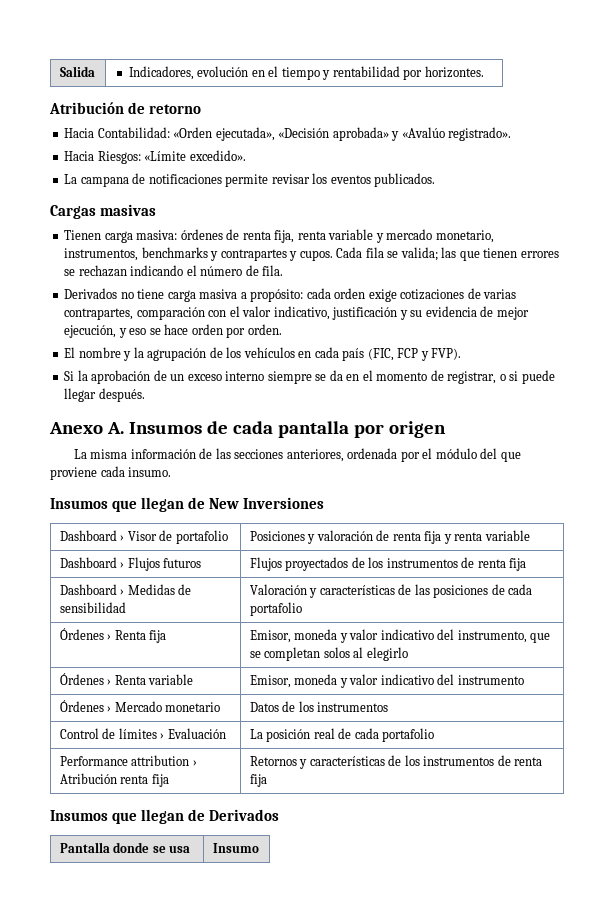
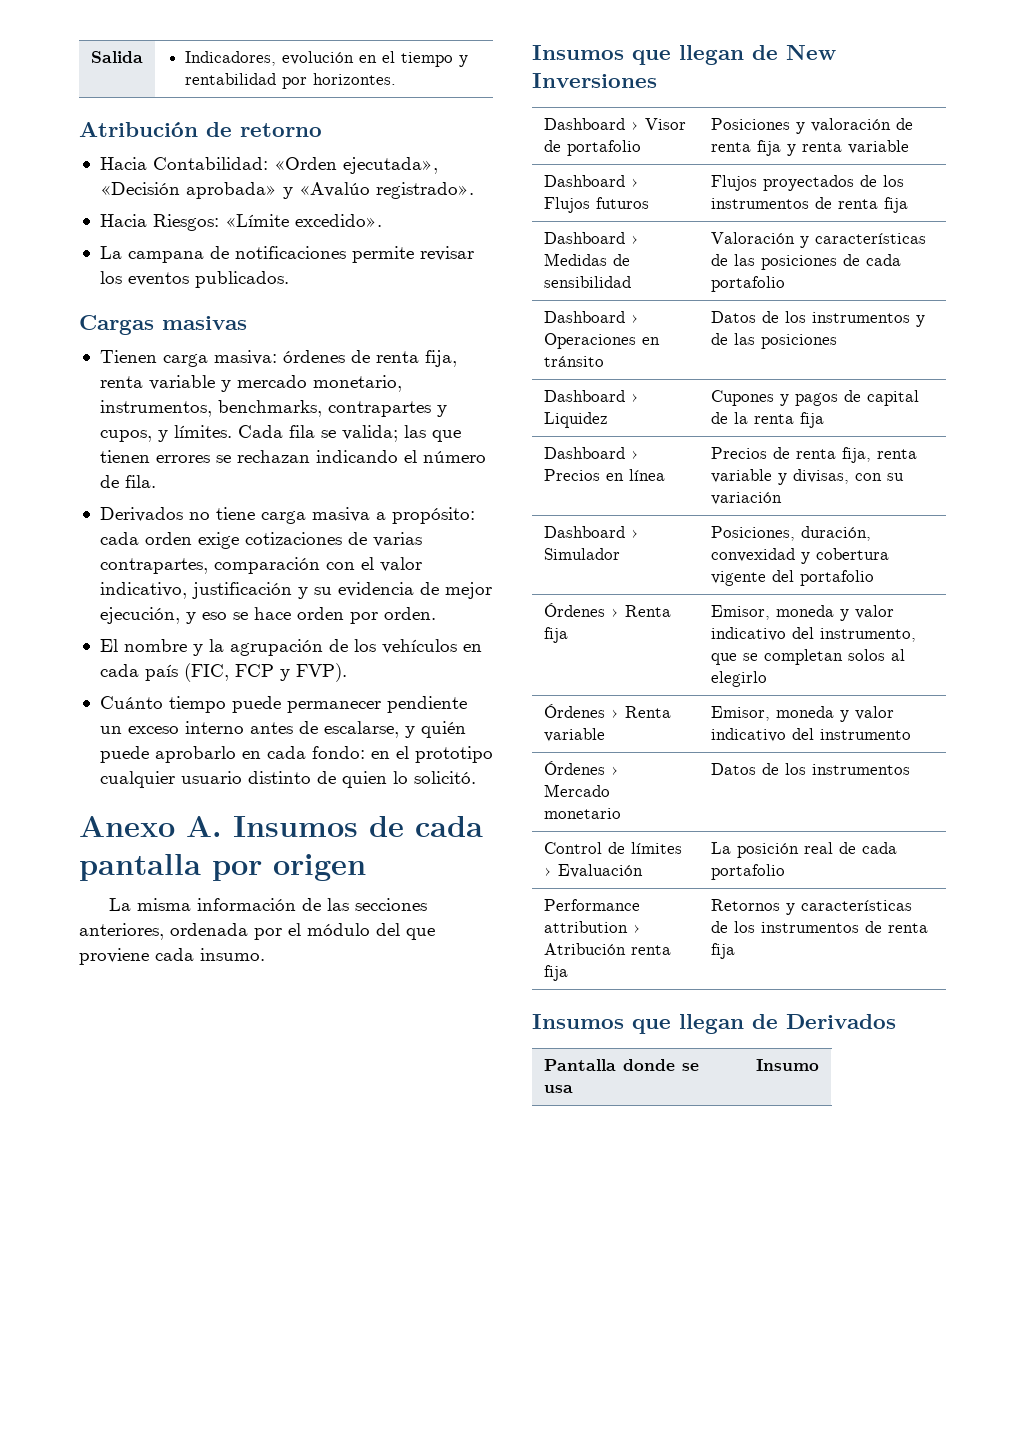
[141,247,333,261] benchmarks y contrapartes y cupos. -> [217,400,447,417] [99,425,232,442] benchmarks, contrapartes y cupos, y límites.
[64,370,555,384] [64,388,145,402] Si la aprobación de un exceso interno siempre se da en el momento de registrar, o si puede llegar después. -> [99,696,467,713] [99,721,466,738] [99,746,493,763] [99,771,476,788] Cuánto tiempo puede permanecer pendiente un exceso interno antes de escalarse, y quién puede aprobarlo en cada fondo: en el prototipo cualquier usuario distinto de quien lo solicitó.
(302, 609) none -> [543,311,639,323] [543,333,660,349] [543,356,604,367] [710,311,925,327] [710,333,837,349] [543,390,639,402] [543,412,608,428] [710,390,919,406] [710,412,824,428] [543,447,639,459] [543,469,665,481] [710,447,917,463] [710,469,904,485] [710,492,782,505] [543,526,639,538] [543,548,620,560] [710,526,871,541] [710,548,889,564] [710,570,874,586] // Dashboard › Operaciones en tránsito | Datos de los instrumentos y de las posiciones // Dashboard › Liquidez | Cupones y pagos de capital de la renta fija // Dashboard › Precios en línea | Precios de renta fija, renta variable y divisas, con su variación // Dashboard › Simulador | Posiciones, duración, convexidad y cobertura vigente del portafolio

